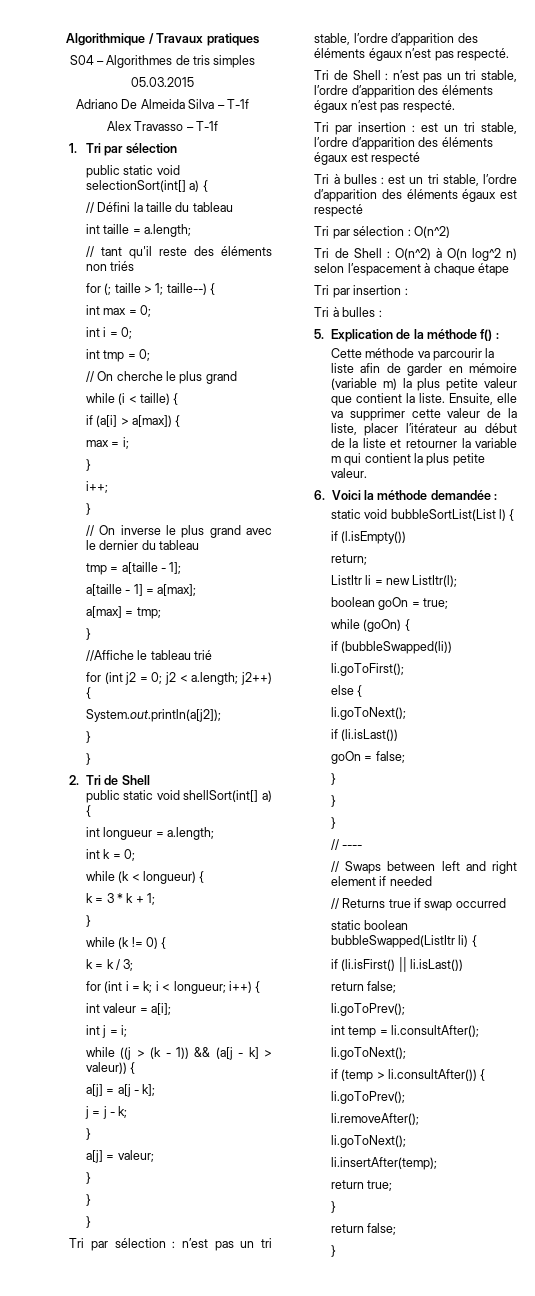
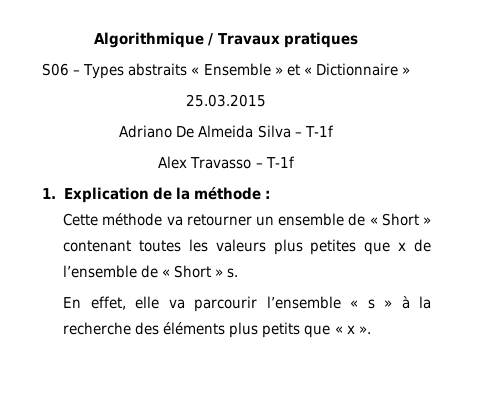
[69,55,256,68] [131,77,194,87] S04 – Algorithmes de tris simples // 05.03.2015 -> [42,63,410,79] [186,94,266,107] S06 – Types abstraits « Ensemble » et « Dictionnaire » // 25.03.2015
[85,143,177,156] [85,165,180,178] [85,180,208,192] [85,202,233,213] [85,224,192,237] [85,246,272,259] [85,261,135,271] [85,283,216,295] [85,305,152,317] [85,327,133,339] [85,349,151,362] [85,371,237,384] [85,393,179,405] [85,415,181,427] [85,437,129,449] [85,459,91,471] [85,481,108,493] [85,503,91,515] [85,525,272,538] [85,540,200,550] [85,562,182,575] [85,584,197,596] [85,606,161,619] [85,628,91,640] [85,650,213,661] [85,672,272,685] [85,687,91,699] [85,709,221,722] [85,731,91,743] [85,753,91,765] [69,775,150,785] [85,790,272,803] [85,805,91,817] [85,827,215,840] [85,849,136,861] [85,871,205,884] [85,893,156,905] [85,915,91,927] [85,937,167,949] [85,959,134,971] [85,981,261,994] [85,1003,172,1015] [85,1025,128,1038] [85,1047,272,1060] [85,1062,136,1074] [85,1084,156,1097] [84,1106,128,1119] [85,1128,91,1140] [85,1150,154,1163] [85,1172,91,1184] [85,1194,91,1206] [85,1216,91,1228] [69,1238,272,1251] [314,33,478,46] [314,48,509,61] [314,70,517,83] [314,85,493,98] [314,100,455,113] [314,122,517,135] [314,137,493,150] [314,152,421,165] [314,174,517,186] [314,189,517,202] [314,204,364,217] [314,226,450,239] [314,248,517,261] [314,263,509,276] [314,285,408,298] [314,307,382,317] [314,329,325,339] Tri par sélection // public static void selectionSort(int[] a) { // // Défini la taille du tableau // int taille = a.length; // // tant qu'il reste des éléments non triés // for (; taille > 1; taille--) { // int max = 0; // int i = 0; // int tmp = 0; // // On cherche le plus grand // while (i < taille) { // if (a[i] > a[max]) { // max = i; // } // i++; // } // // On inverse le plus grand avec le dernier du tableau // tmp = a[taille - 1]; // a[taille - 1] = a[max]; // a[max] = tmp; // } // //Affiche le tableau trié // for (int j2 = 0; j2 < a.length; j2++) { // System.out.println(a[j2]); // } // } // 2. Tri de Shell // public static void shellSort(int[] a) { // int longueur = a.length; // int k = 0; // while (k < longueur) { // k = 3 * k + 1; // } // while (k != 0) { // k = k / 3; // for (int i = k; i < longueur; i++) { // int valeur = a[i]; // int j = i; // while ((j > (k - 1)) && (a[j - k] > valeur)) { // a[j] = a[j - k]; // j = j - k; // } // a[j] = valeur; // } // } // } // Tri par sélection : n’est pas un tri stable, l’ordre d’apparition des éléments égaux n’est pas respecté. // Tri de Shell : n’est pas un tri stable, l’ordre d’apparition des éléments égaux n’est pas respecté. // Tri par insertion : est un tri stable, l’ordre d’apparition des éléments égaux est respecté // Tri à bulles : est un tri stable, l’ordre d’apparition des éléments égaux est respecté // Tri par sélection : O(n^2) // Tri de Shell : O(n^2) à O(n log^2 n) selon l’espacement à chaque étape // Tri par insertion : // Tri à bulles : // 5. -> (57, 193) none
[480,329,493,341] f() -> (261, 193) none
[433,348,495,361] [330,363,517,376] [330,378,517,391] [330,393,517,406] [330,408,517,421] [330,423,517,436] [330,438,517,448] [330,453,485,466] [330,468,367,478] [314,490,498,500] [330,509,515,521] [330,531,407,544] [330,554,367,565] [330,575,458,587] [330,597,449,610] [330,619,410,632] [330,641,453,654] [330,663,404,676] [330,685,363,697] [330,707,406,720] [330,729,399,741] [330,751,405,764] [330,773,336,785] [330,795,336,807] [330,817,336,829] [330,839,363,850] [330,861,517,874] [330,876,432,886] [330,898,506,911] [330,920,409,930] [330,935,477,948] [330,957,464,972] [330,981,397,993] [330,1003,405,1016] [330,1025,480,1038] [330,1047,406,1060] [330,1069,486,1082] [330,1091,405,1104] [330,1113,419,1125] [330,1135,406,1148] [330,1157,437,1170] [330,1180,393,1191] [330,1201,336,1213] [330,1223,397,1235] [330,1245,336,1257] parcourir la liste afin de garder en mémoire (variable m) la plus petite valeur que contient la liste. Ensuite, elle va supprimer cette valeur de la liste, placer l’itérateur au début de la liste et retourner la variable m qui contient la plus petite valeur. // 6. Voici la méthode demandée : // static void bubbleSortList(List l) { // if (l.isEmpty()) // return; // ListItr li = new ListItr(l); // boolean goOn = true; // while (goOn) { // if (bubbleSwapped(li)) // li.goToFirst(); // else { // li.goToNext(); // if (li.isLast()) // goOn = false; // } // } // } // // ---- // // Swaps between left and right element if needed // // Returns true if swap occurred // static boolean bubbleSwapped(ListItr li) { // if (li.isFirst() || li.isLast()) // return false; // li.goToPrev(); // int temp = li.consultAfter(); // li.goToNext(); // if (temp > li.consultAfter()) { // li.goToPrev(); // li.removeAfter(); // li.goToNext(); // li.insertAfter(temp); // return true; // } // return false; // } -> [186,213,431,226] [63,239,431,255] [63,265,239,278] [63,296,431,312] [63,322,371,338] retourner un ensemble de « Short » contenant toutes les valeurs plus petites que x de l’ensemble de « Short » s. // En effet, elle va parcourir l’ensemble « s » à la recherche des éléments plus petits que « x ».

